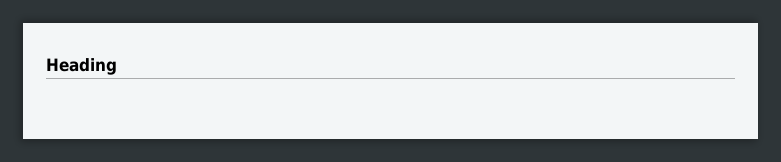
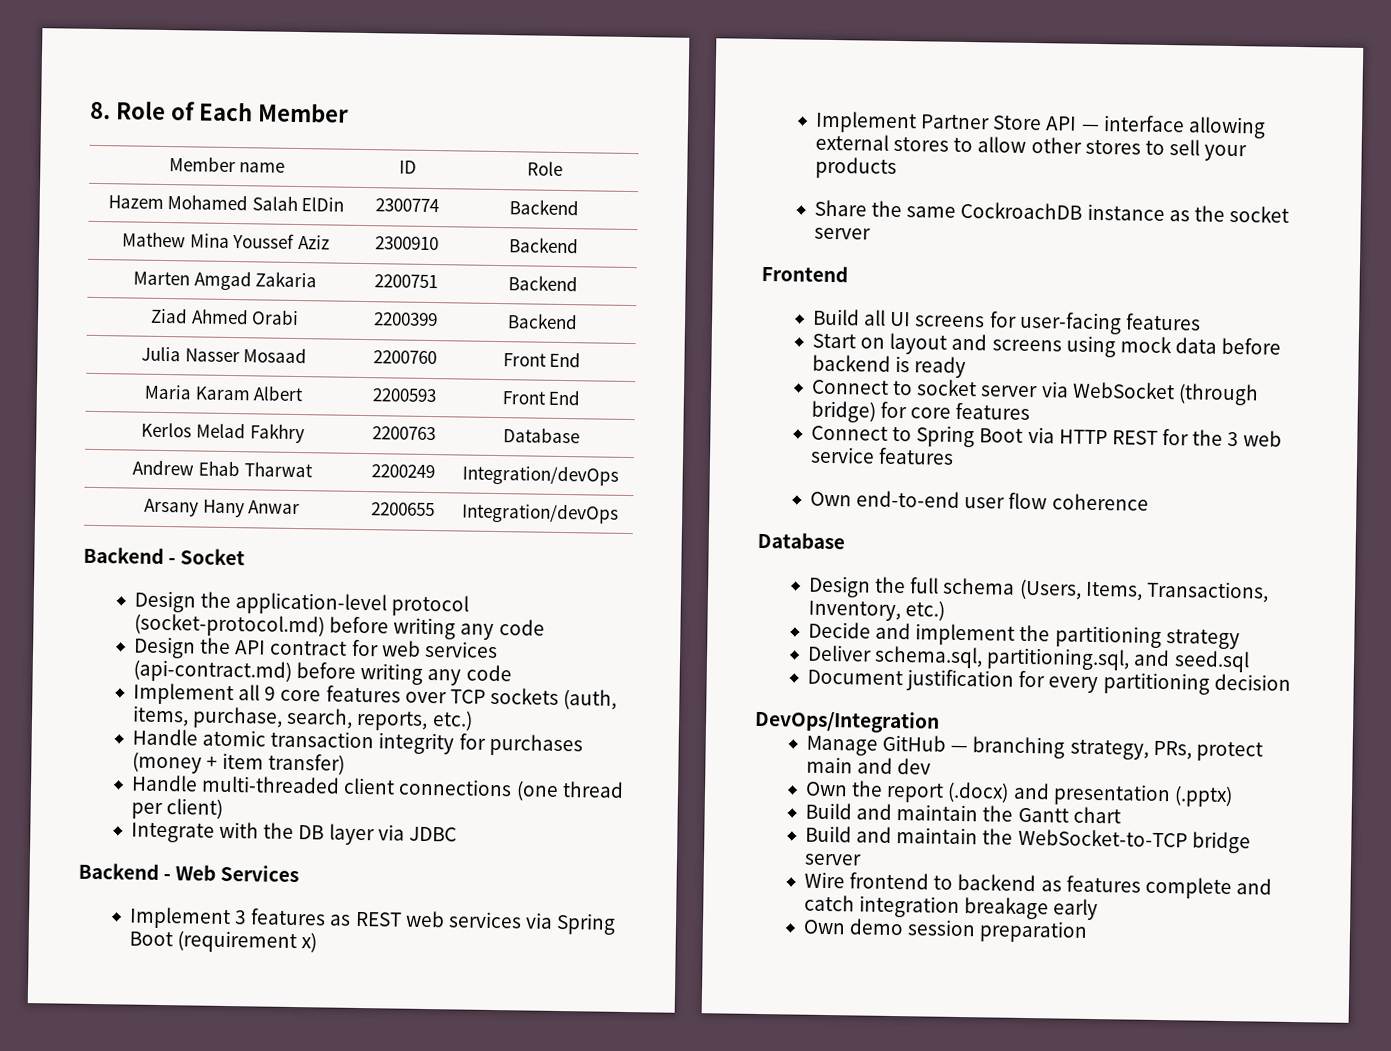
[46,58,117,75] Heading -> [90,101,349,123] [168,156,286,173] [399,160,417,174] [527,161,563,176] [107,194,345,212] [375,198,439,213] [509,199,579,216] [122,231,330,250] [375,236,439,251] [509,237,579,254] [132,270,318,291] [374,274,438,289] [508,275,578,292] [149,307,300,326] [373,312,438,327] [507,313,578,330] [140,346,308,364] [373,350,437,365] [502,351,582,368] [143,384,305,402] [372,388,437,403] [501,389,582,406] [141,422,305,444] [372,426,436,441] [502,427,580,444] [132,459,313,478] [371,464,435,479] [461,464,619,486] [143,498,301,518] [371,502,435,517] [461,502,619,524] [83,546,246,566] [134,590,470,617] [134,613,545,640] [133,636,498,659] [133,659,512,686] [133,682,618,710] [132,705,473,732] [132,728,583,757] [132,751,346,775] [131,774,624,801] [131,798,224,820] [131,821,457,846] [78,862,300,883] [129,906,617,935] [129,930,318,954] [815,110,1266,139] [815,133,1248,162] [815,156,898,179] [814,199,1289,223] [814,227,872,240] [761,264,848,283] [813,308,1201,335] [812,332,1282,358] [812,354,967,379] [811,379,1259,406] [811,400,1031,423] [811,425,1283,448] [810,446,955,465] [810,490,1149,511] [757,531,845,550] [808,575,1269,603] [808,600,946,622] [808,621,1240,650] [807,644,1250,673] [807,669,1291,695] [754,709,940,734] [806,734,1263,762] [806,756,932,775] [805,780,1233,808] [805,802,1121,824] [805,825,1251,854] [804,853,863,866] [804,871,1272,900] [804,894,1099,921] [803,918,1089,943] 8. Role of Each Member // Member name | ID | Role // Hazem Mohamed Salah ElDin | 2300774 | Backend // Mathew Mina Youssef Aziz | 2300910 | Backend // Marten Amgad Zakaria | 2200751 | Backend // Ziad Ahmed Orabi | 2200399 | Backend // Julia Nasser Mosaad | 2200760 | Front End // Maria Karam Albert | 2200593 | Front End // Kerlos Melad Fakhry | 2200763 | Database // Andrew Ehab Tharwat | 2200249 | Integration/devOps // Arsany Hany Anwar | 2200655 | Integration/devOps // Backend - Socket // Design the application-level protocol (socket-protocol.md) before writing any code // Design the API contract for web services (api-contract.md) before writing any code // Implement all 9 core features over TCP sockets (auth, items, purchase, search, reports, etc.) // Handle atomic transaction integrity for purchases (money + item transfer) // Handle multi-threaded client connections (one thread per client) // Integrate with the DB layer via JDBC // Backend - Web Services // Implement 3 features as REST web services via Spring Boot (requirement x) // Implement Partner Store API — interface allowing external stores to allow other stores to sell your products // Share the same CockroachDB instance as the socket server // Frontend // Build all UI screens for user-facing features // Start on layout and screens using mock data before backend is ready // Connect to socket server via WebSocket (through bridge) for core features // Connect to Spring Boot via HTTP REST for the 3 web service features // Own end-to-end user flow coherence // Database // Design the full schema (Users, Items, Transactions, Inventory, etc.) // Decide and implement the partitioning strategy // Deliver schema.sql, partitioning.sql, and seed.sql // Document justification for every partitioning decision // DevOps/Integration // Manage GitHub — branching strategy, PRs, protect main and dev // Own the report (.docx) and presentation (.pptx) // Build and maintain the Gantt chart // Build and maintain the WebSocket-to-TCP bridge server // Wire frontend to backend as features complete and catch integration breakage early // Own demo session preparation

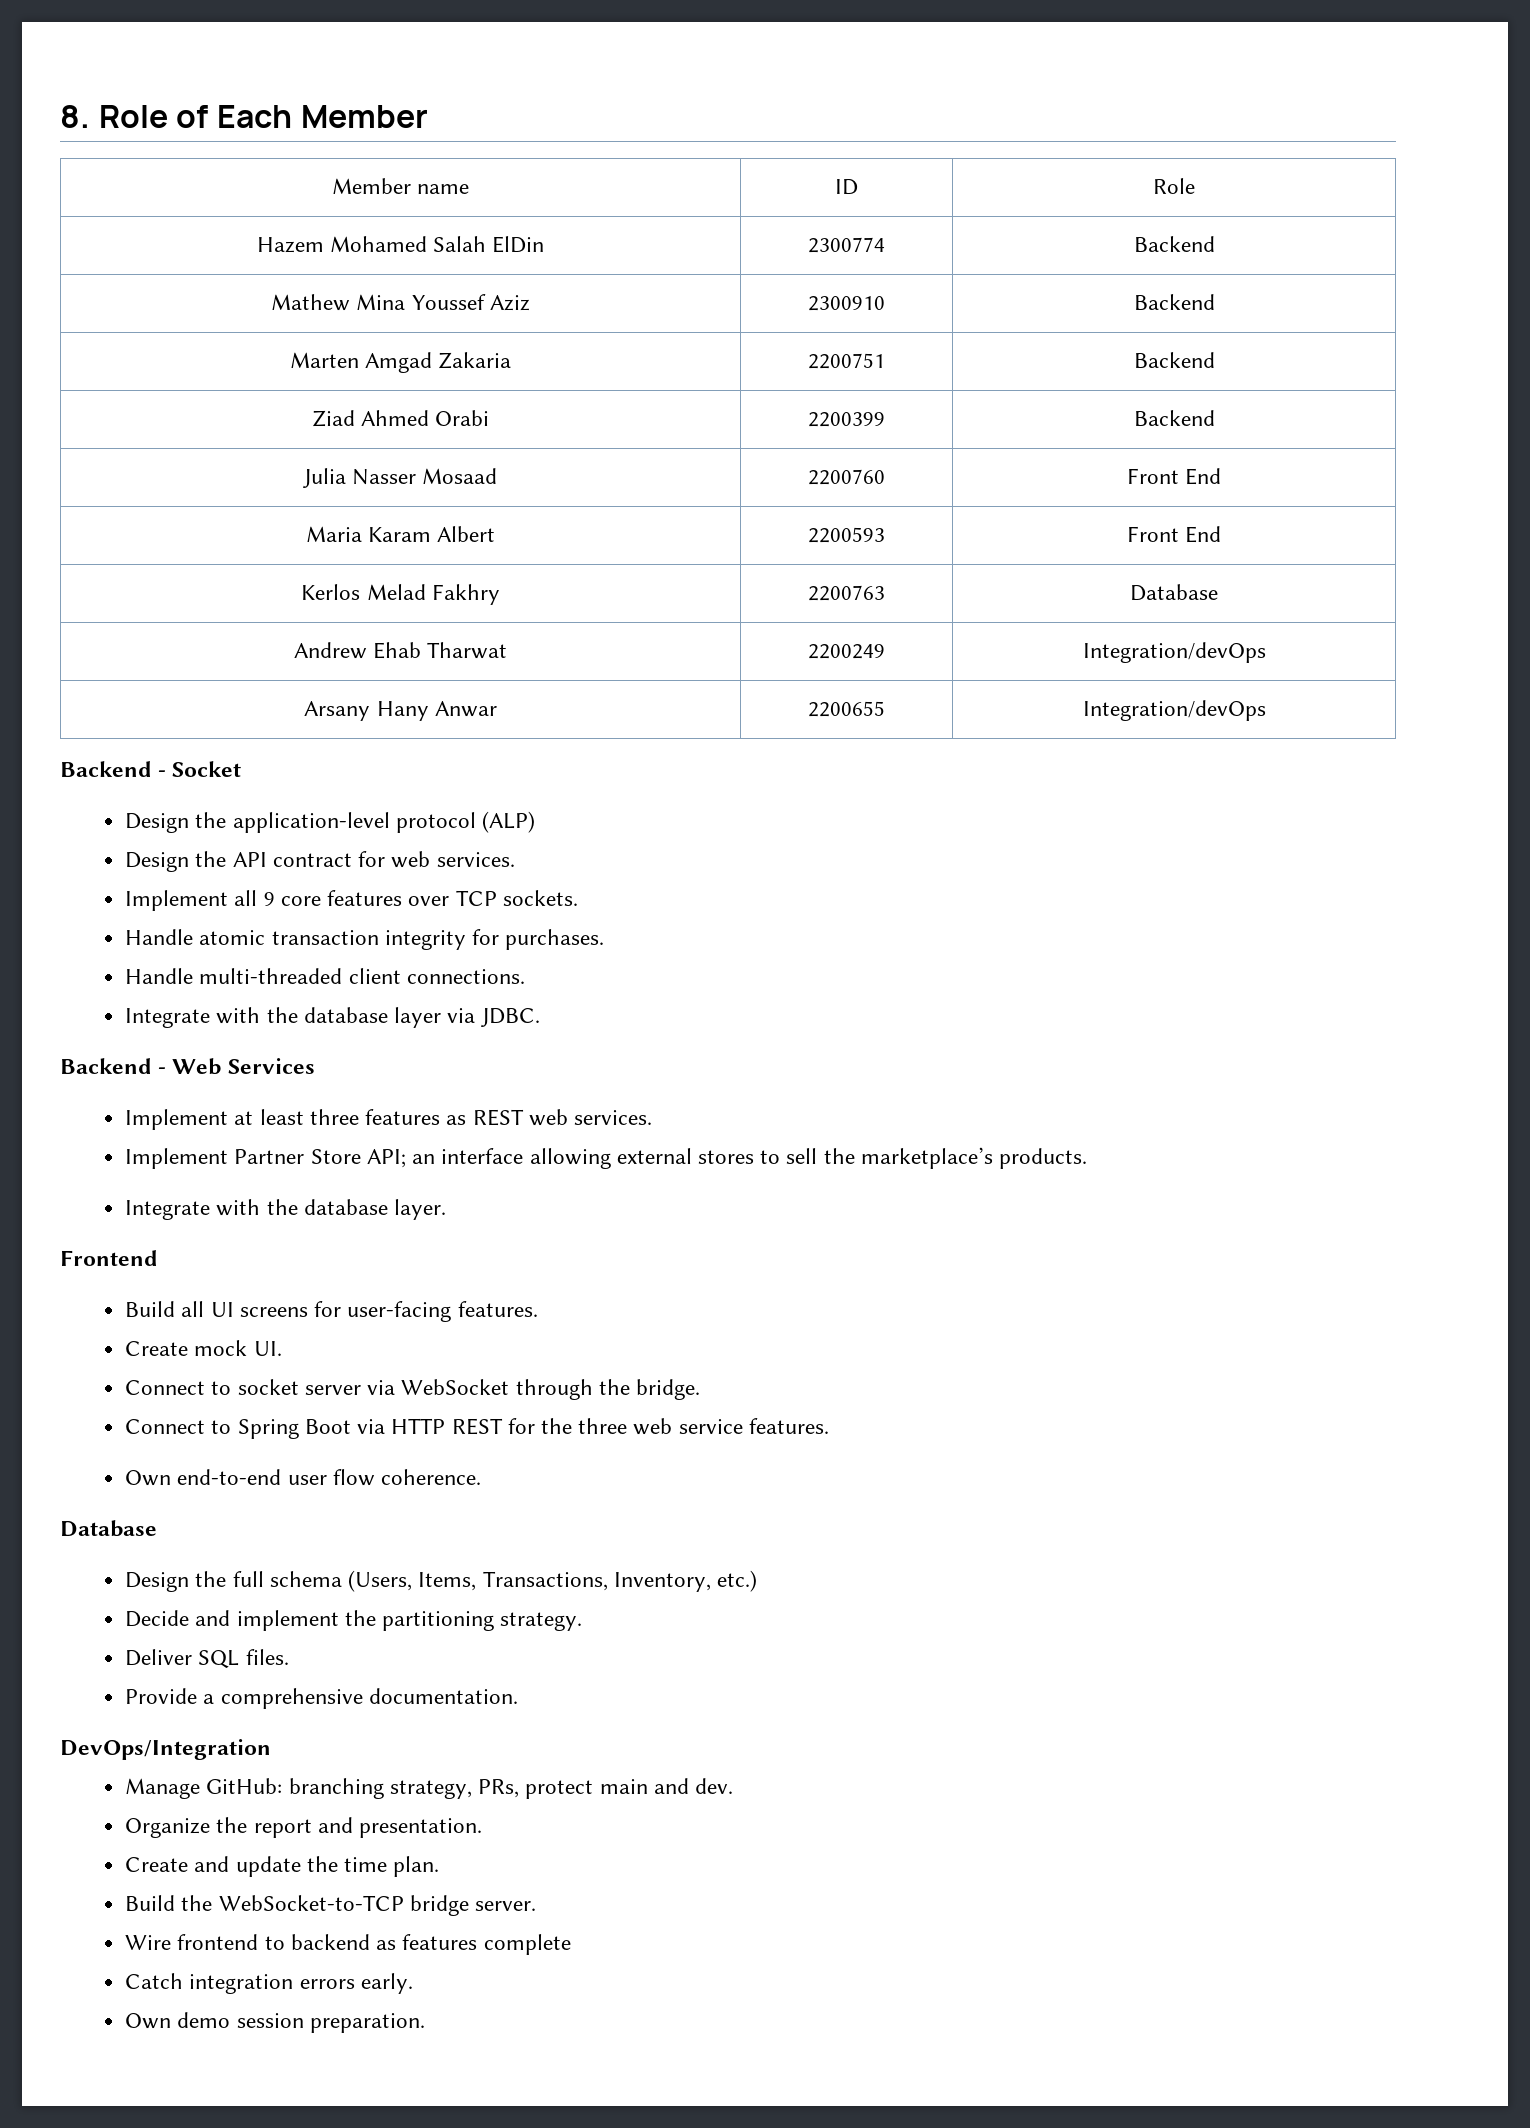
[134,613,545,640] (socket-protocol.md) before writing any code -> [482,811,536,833] (ALP)
[423,640,498,659] [133,659,512,686] services (api-contract.md) before writing any code -> [436,852,515,867] services.
[489,687,618,710] [132,705,473,732] sockets (auth, items, purchase, search, reports, etc.) -> [502,890,578,906] sockets.
[488,733,583,757] [132,751,346,775] [131,774,624,801] [131,798,224,820] [131,821,325,843] purchases (money + item transfer) // Handle multi-threaded client connections (one thread per client) // Integrate with the DB -> [505,929,605,950] [125,968,525,984] [125,1007,388,1028] purchases. // Handle multi-threaded client connections. // Integrate with the database
[408,826,457,842] JDBC -> [480,1008,540,1027] JDBC.
[234,910,248,925] 3 -> [234,1109,359,1125] at least three
[447,911,617,935] [129,930,318,954] services via Spring Boot (requirement x) -> [573,1110,652,1125] services.
[1045,116,1100,132] API — -> [366,1149,436,1168] API; an
[977,136,1248,162] [815,156,898,179] [814,199,1289,223] [814,227,872,240] allow other stores to sell your products // Share the same CockroachDB instance as the socket server -> [786,1147,1087,1169] [125,1199,447,1220] sell the marketplace’s products. // Integrate with the database layer.
[1124,313,1201,331] [812,332,1282,358] [812,354,967,379] features // Start on layout and screens using mock data before backend is ready -> [457,1301,538,1317] [125,1340,282,1356] features. // Create mock UI.
[1177,383,1259,406] [811,400,1031,423] (through bridge) for core features -> [515,1379,700,1400] through the bridge.
[1227,431,1240,447] 3 -> [578,1418,628,1434] three
[878,447,955,465] features -> [748,1418,829,1434] features.
[1051,493,1149,511] coherence -> [381,1469,482,1485] coherence.
[1165,629,1240,650] strategy -> [500,1612,583,1631] strategy.
[874,645,1250,673] [807,669,1291,695] schema.sql, partitioning.sql, and seed.sql // Document justification for every partitioning decision -> [198,1649,289,1668] [125,1688,518,1709] SQL files. // Provide a comprehensive documentation.
[882,734,969,753] GitHub — -> [206,1778,283,1794] GitHub:
[897,758,932,775] [805,780,1233,808] [805,802,1121,824] [805,825,979,845] dev // Own the report (.docx) and presentation (.pptx) // Build and maintain the Gantt chart // Build and maintain -> [694,1778,733,1794] [125,1817,483,1838] [125,1856,440,1877] [125,1895,176,1911] dev. // Organize the report and presentation. // Create and update the time plan. // Build
[804,853,863,866] server -> [475,1901,537,1911] server.
[1235,878,1272,895] [804,894,1099,921] and catch integration breakage early -> [125,1973,413,1994] // Catch integration errors early.
[979,920,1089,943] preparation -> [309,2013,425,2033] preparation.

